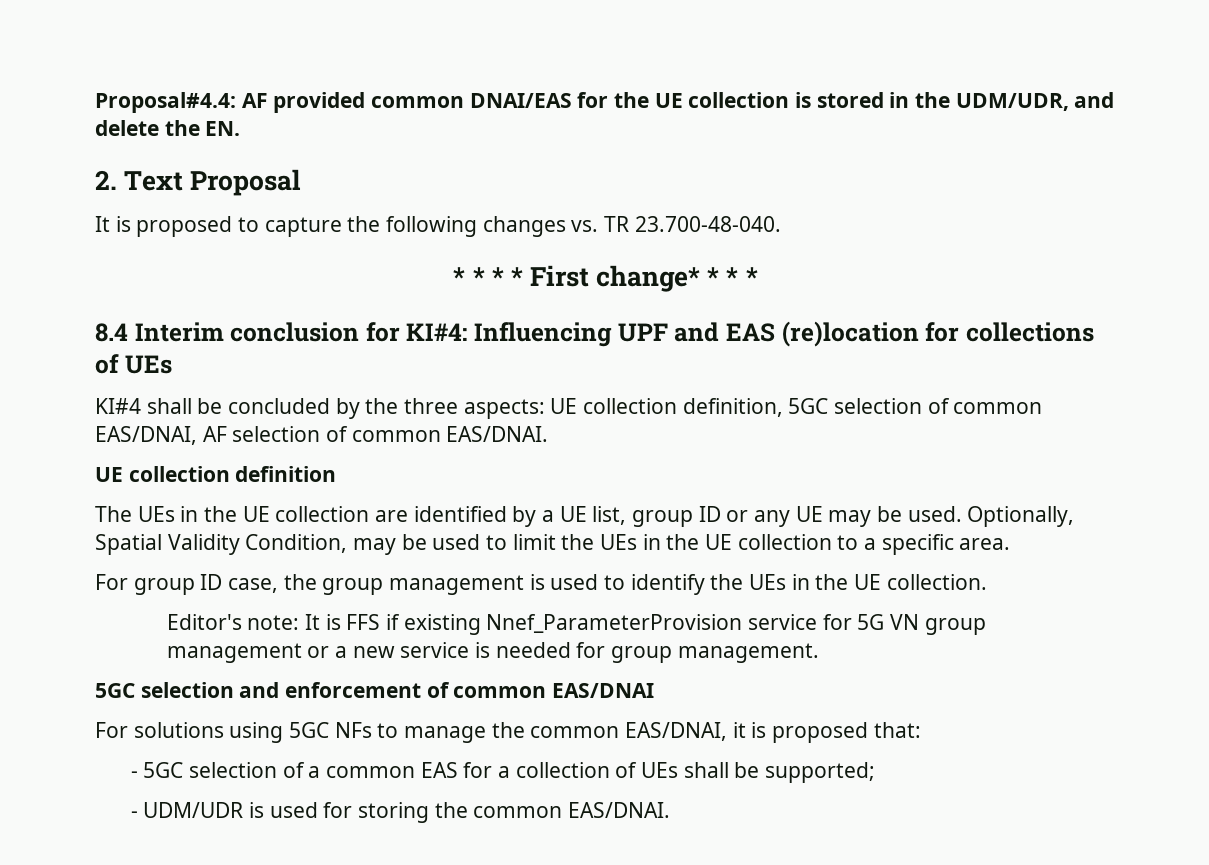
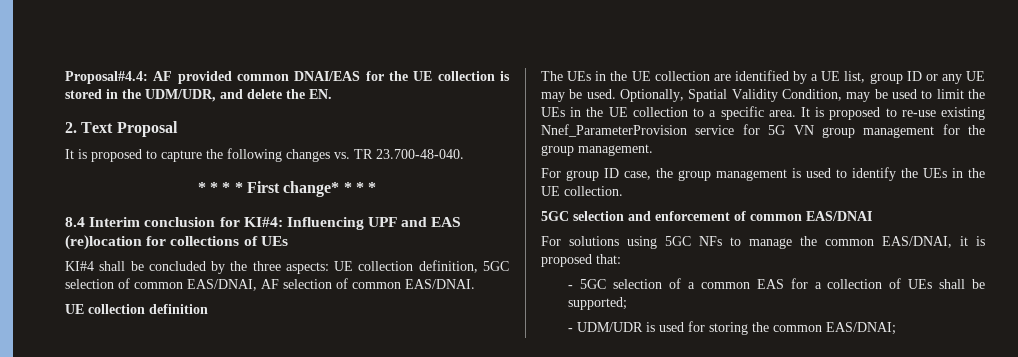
(1011, 544) none -> [800,107,985,120] [541,124,985,138] [541,144,653,156] It is proposed to re-use existing Nnef_ParameterProvision service for 5G VN group management for the group management.
[166,614,986,635] [166,642,819,663] // Editor's note: It is FFS if existing Nnef_ParameterProvision service for 5G VN group management or a new service is needed for group management. -> (623, 191) none
[568,802,671,818] EAS/DNAI. -> [826,322,897,335] EAS/DNAI;

